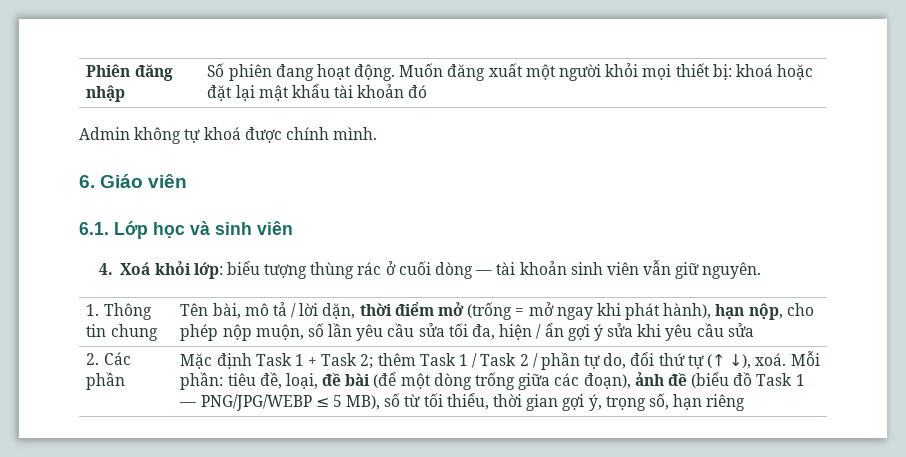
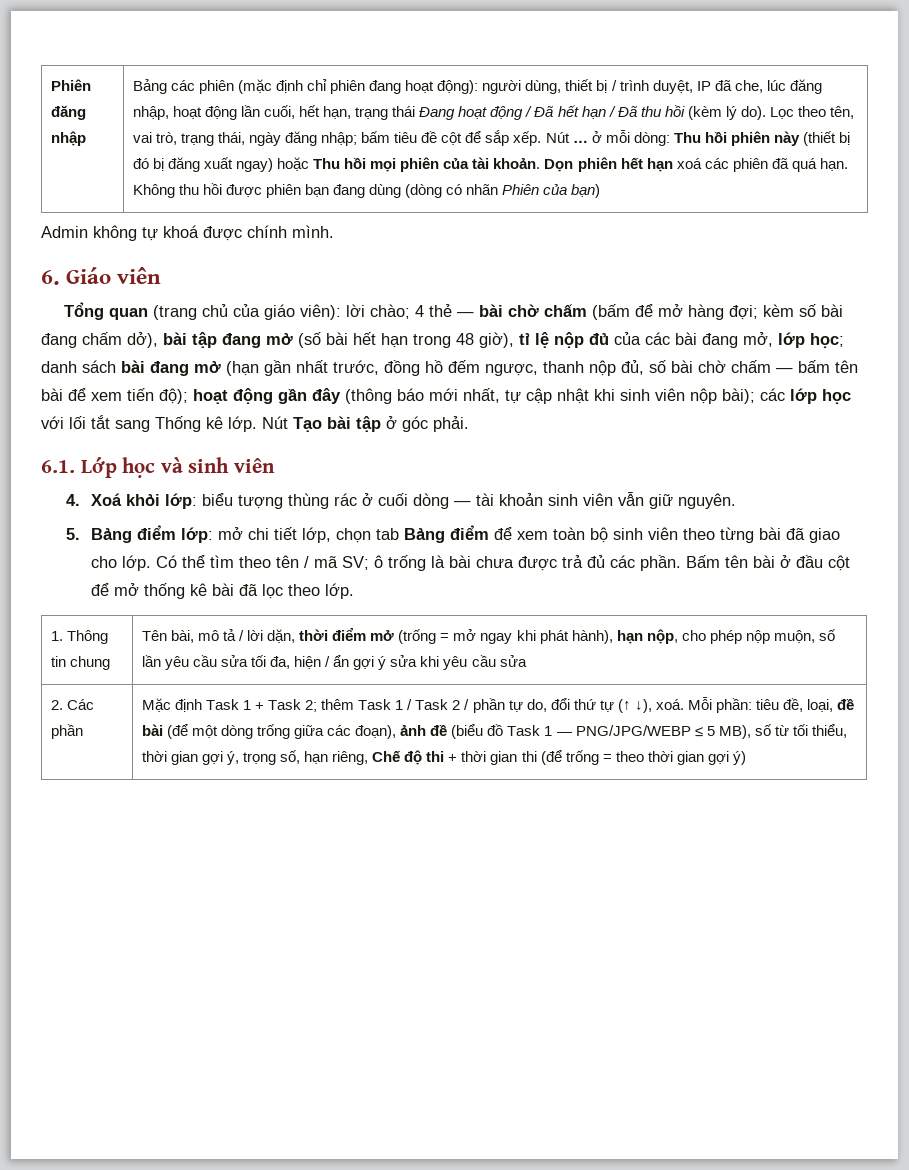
[207,63,814,81] [207,84,428,101] Số phiên đang hoạt động. Muốn đăng xuất một người khỏi mọi thiết bị: khoá hoặc đặt lại mật khẩu tài khoản đó -> [132,79,822,94] [132,105,855,120] [132,130,851,146] [132,157,848,172] [132,183,601,198] Bảng các phiên (mặc định chỉ phiên đang hoạt động): người dùng, thiết bị / trình duyệt, IP đã che, lúc đăng nhập, hoạt động lần cuối, hết hạn, trạng thái Đang hoạt động / Đã hết hạn / Đã thu hồi (kèm lý do). Lọc theo tên, vai trò, trạng thái, ngày đăng nhập; bấm tiêu đề cột để sắp xếp. Nút … ở mỗi dòng: Thu hồi phiên này (thiết bị đó bị đăng xuất ngay) hoặc Thu hồi mọi phiên của tài khoản. Dọn phiên hết hạn xoá các phiên đã quá hạn. Không thu hồi được phiên bạn đang dùng (dòng có nhãn Phiên của bạn)
(188, 181) none -> [63,302,843,320] [41,332,844,348] [41,360,858,376] [41,388,851,404] [41,415,469,432] // Tổng quan (trang chủ của giáo viên): lời chào; 4 thẻ — bài chờ chấm (bấm để mở hàng đợi; kèm số bài đang chấm dở), bài tập đang mở (số bài hết hạn trong 48 giờ), tỉ lệ nộp đủ của các bài đang mở, lớp học; danh sách bài đang mở (hạn gần nhất trước, đồng hồ đếm ngược, thanh nộp đủ, số bài chờ chấm — bấm tên bài để xem tiến độ); hoạt động gần đây (thông báo mới nhất, tự cập nhật khi sinh viên nộp bài); các lớp học với lối tắt sang Thống kê lớp. Nút Tạo bài tập ở góc phải.
(762, 270) none -> [65,525,840,543] [90,555,850,571] [90,583,354,599] // 5. Bảng điểm lớp: mở chi tiết lớp, chọn tab Bảng điểm để xem toàn bộ sinh viên theo từng bài đã giao cho lớp. Có thể tìm theo tên / mã SV; ô trống là bài chưa được trả đủ các phần. Bấm tên bài ở đầu cột để mở thống kê bài đã lọc theo lớp.
[706,394,746,411] riêng -> [332,750,746,765] riêng, Chế độ thi + thời gian thi (để trống = theo thời gian gợi ý)

